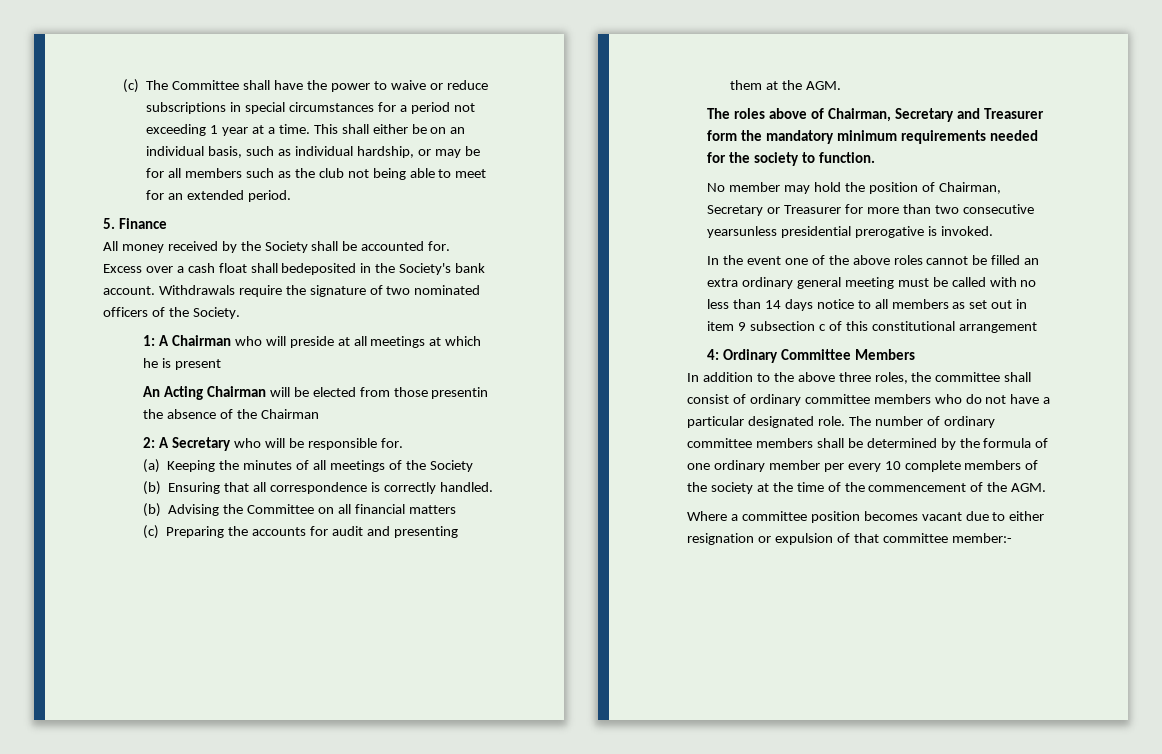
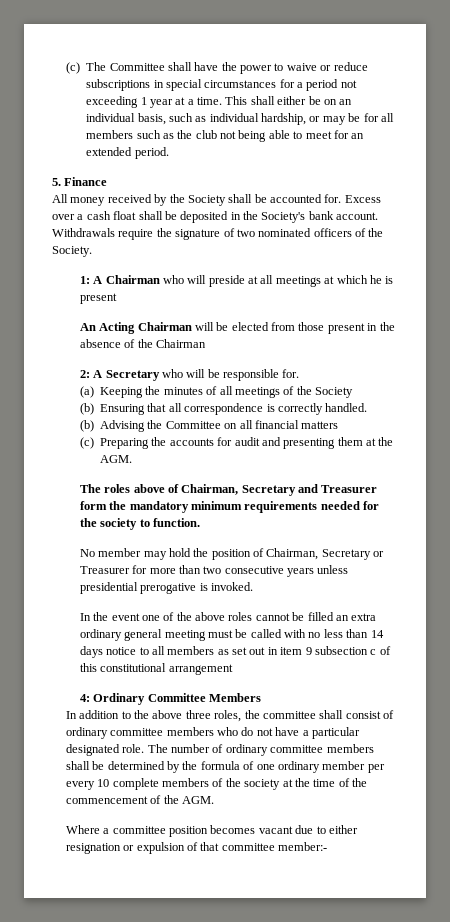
[281,263,357,275] bedeposited -> [164,211,229,223] be deposited
[431,387,489,399] presentin -> [327,323,378,334] present in
[707,226,778,238] yearsunless -> [287,565,349,577] years unless

